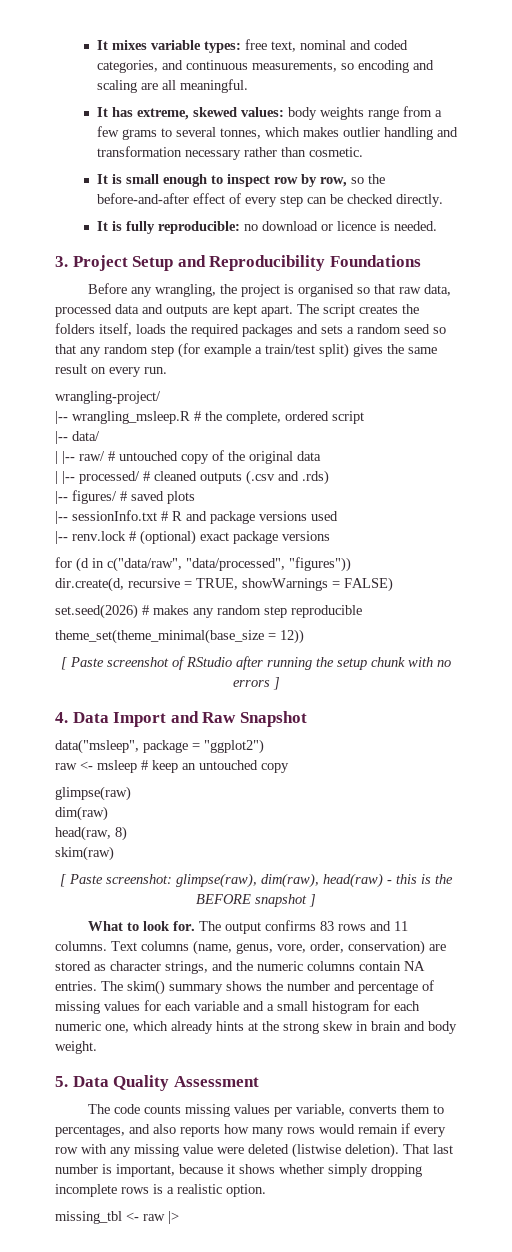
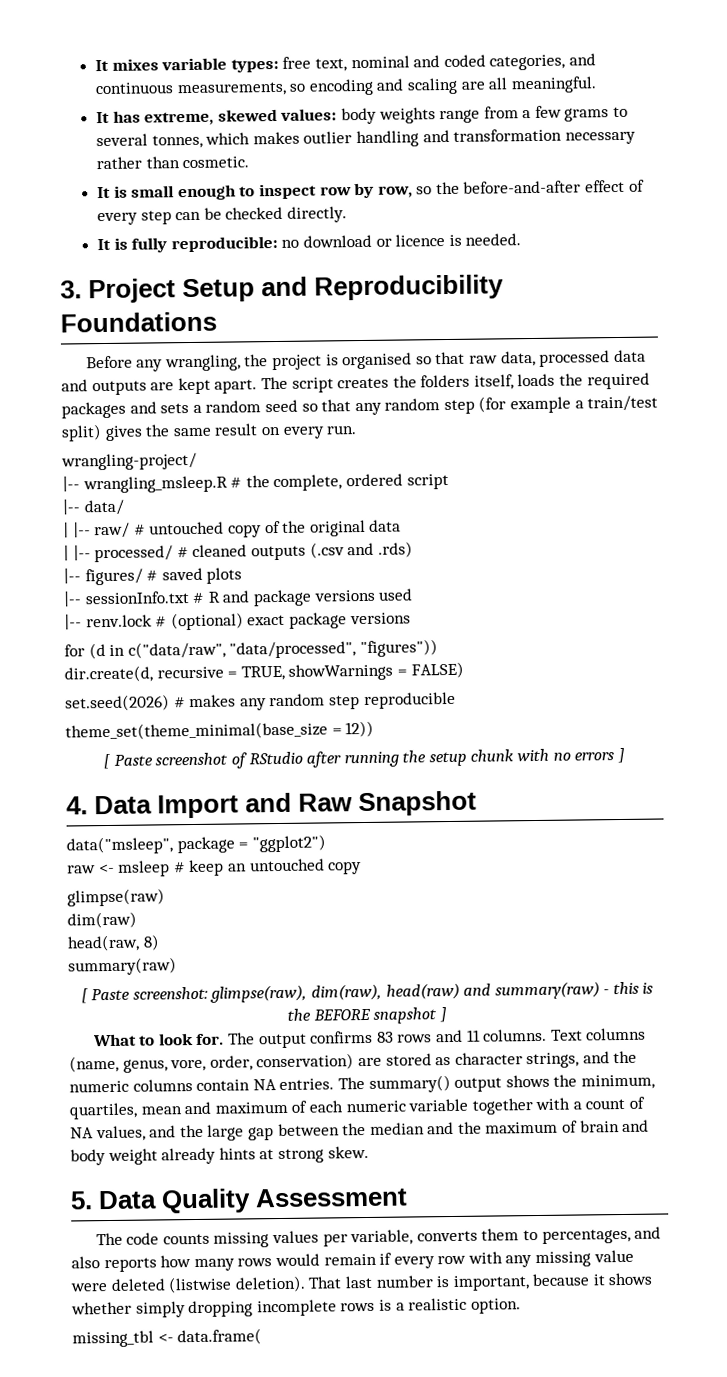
[55,846,114,861] skim(raw) -> [68,957,177,976] summary(raw)
(383, 880) none -> [463,981,600,1000] and summary(raw)
[127,980,434,995] [55,1000,420,1014] [55,1021,457,1034] [55,1041,97,1054] skim() summary shows the number and percentage of missing values for each variable and a small histogram for each numeric one, which already hints at the strong skew in brain and body weight. -> [368,1074,655,1093] [69,1096,646,1120] [70,1119,650,1142] [70,1145,369,1166] summary() output shows the minimum, quartiles, mean and maximum of each numeric variable together with a count of NA values, and the large gap between the median and the maximum of brain and body weight already hints at strong skew.
[143,1211,179,1224] raw |> -> [177,1328,263,1346] data.frame(

